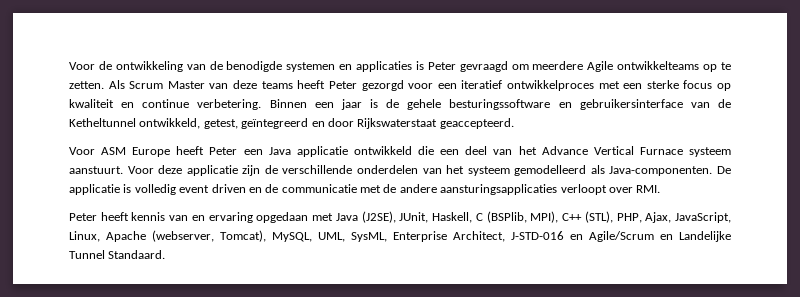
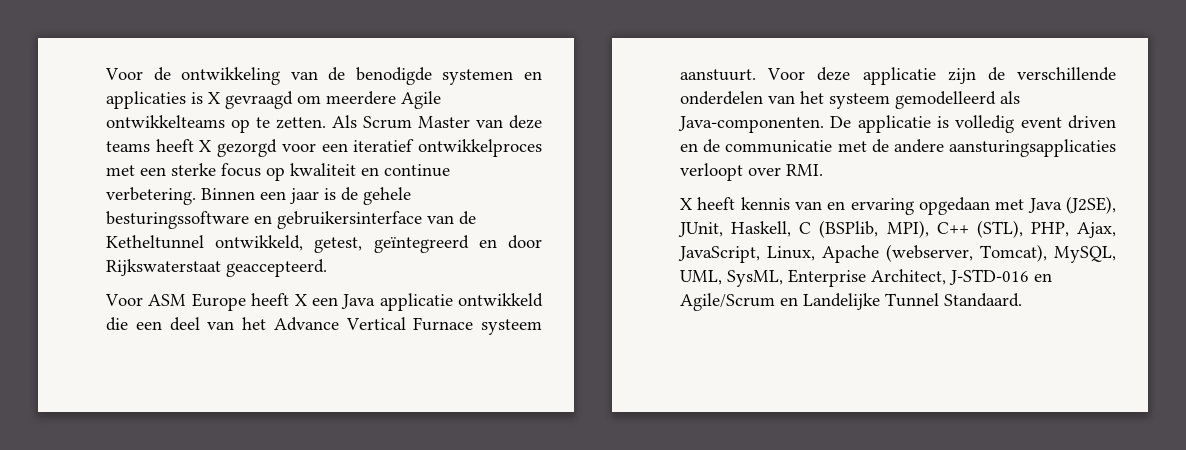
[427,62,456,70] Peter -> [208,92,220,104] X
[328,81,357,89] Peter -> [199,140,212,152] X
[209,147,238,155] Peter -> [294,294,307,306] X
[69,213,97,221] Peter -> [680,198,692,210] X

